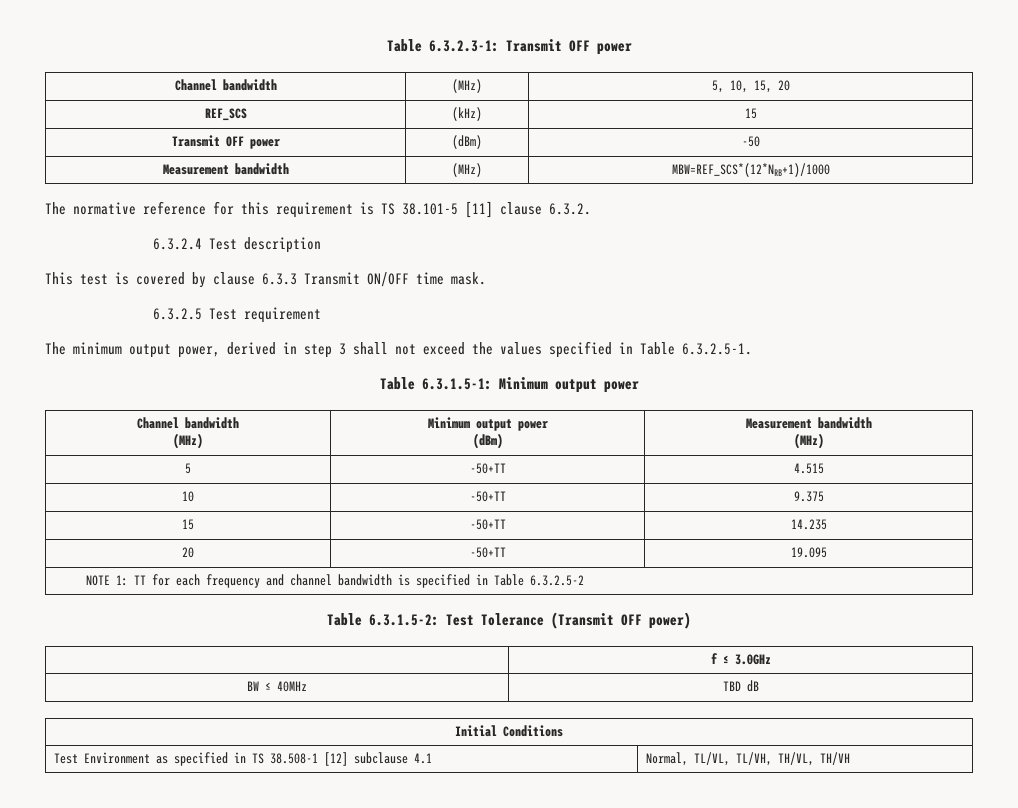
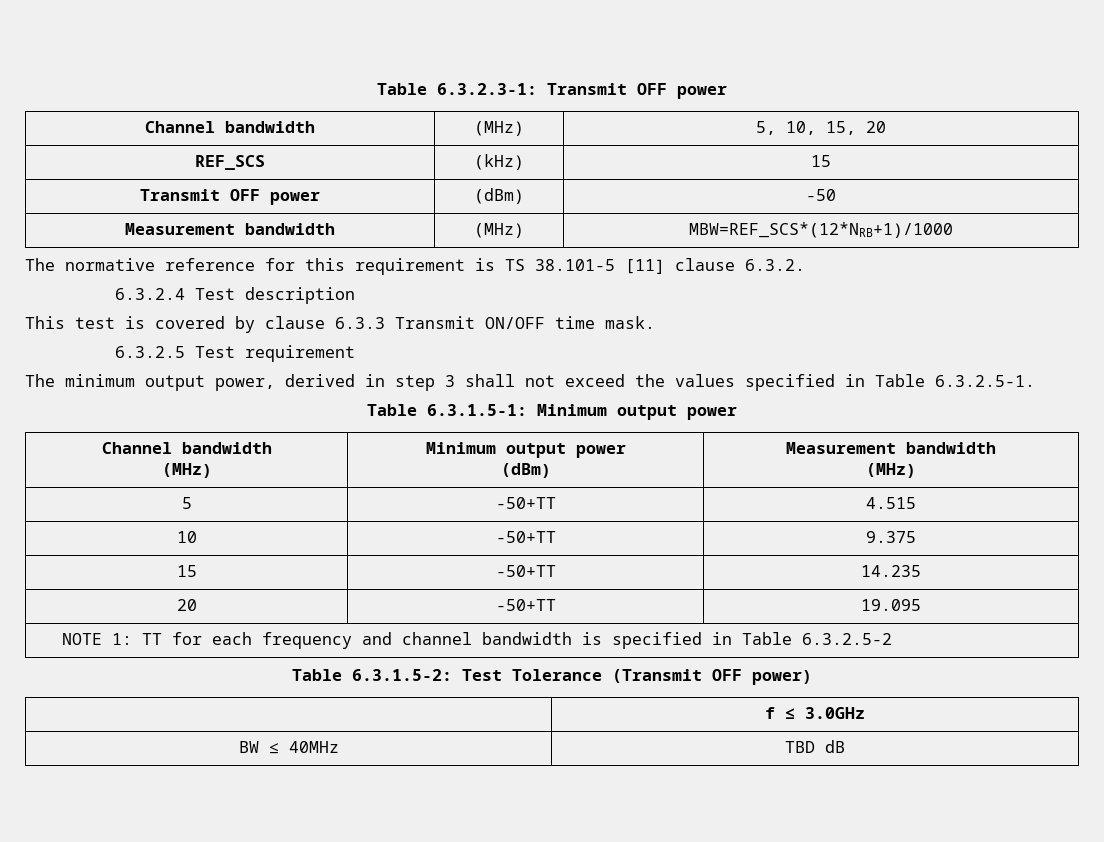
[455,725,563,737] [53,752,432,766] [645,752,850,766] // Initial Conditions // Test Environment as specified in TS 38.508-1 [12] subclause 4.1 | Normal, TL/VL, TL/VH, TH/VL, TH/VH -> (845, 746) none

